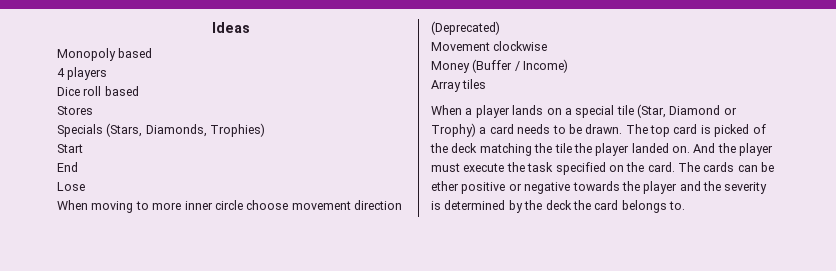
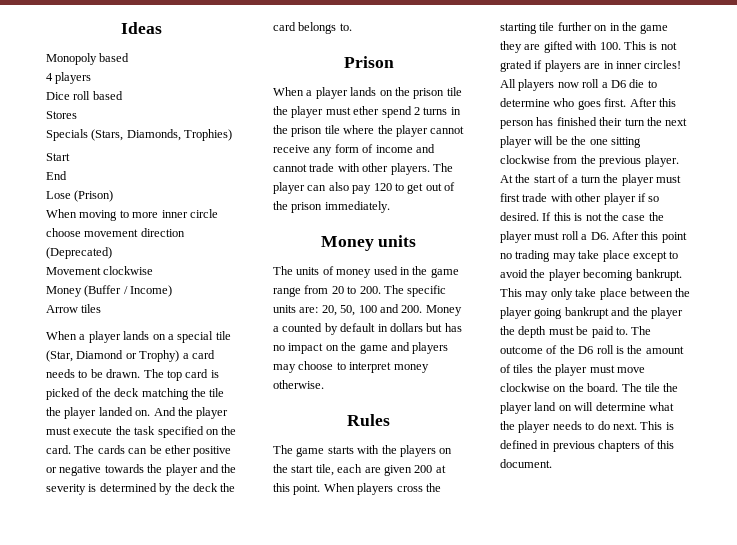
(85, 186) none -> [74,190,114,202] (Prison)
[431,80,461,92] Array -> [46,305,78,313] Arrow
(685, 205) none -> [343,56,394,68] [273,87,462,99] [273,106,461,118] [273,125,465,137] [273,144,435,156] [273,163,453,175] [273,182,455,194] [273,201,390,213] [320,235,417,251] [273,266,459,278] [273,285,447,297] [273,304,462,316] [273,323,462,335] [273,342,449,354] [273,361,429,373] [273,380,324,389] [347,414,390,426] [273,445,453,457] [273,464,446,476] [273,483,441,495] [500,22,669,34] [500,41,677,53] [500,60,682,72] [500,79,657,91] [500,98,676,110] [500,117,688,129] [500,136,641,148] [500,155,679,167] [500,174,681,186] [500,193,660,205] [500,212,664,221] [500,231,687,243] [500,250,679,262] [500,269,682,281] [500,288,691,300] [500,307,683,319] [500,326,652,338] [500,345,684,354] [500,364,645,376] [500,383,679,392] [500,402,674,414] [500,421,674,433] [500,440,674,452] [500,459,552,468] // Prison // When a player lands on the prison tile the player must ether spend 2 turns in the prison tile where the player cannot receive any form of income and cannot trade with other players. The player can also pay 120 to get out of the prison immediately. // Money units // The units of money used in the game range from 20 to 200. The specific units are: 20, 50, 100 and 200. Money a counted by default in dollars but has no impact on the game and players may choose to interpret money otherwise. // Rules // The game starts with the players on the start tile, each are given 200 at this point. When players cross the starting tile further on in the game they are gifted with 100. This is not grated if players are in inner circles! All players now roll a D6 die to determine who goes first. After this person has finished their turn the next player will be the one sitting clockwise from the previous player. At the start of a turn the player must first trade with other player if so desired. If this is not the case the player must roll a D6. After this point no trading may take place except to avoid the player becoming bankrupt. This may only take place between the player going bankrupt and the player the depth must be paid to. The outcome of the D6 roll is the amount of tiles the player must move clockwise on the board. The tile the player land on will determine what the player needs to do next. This is defined in previous chapters of this document.

